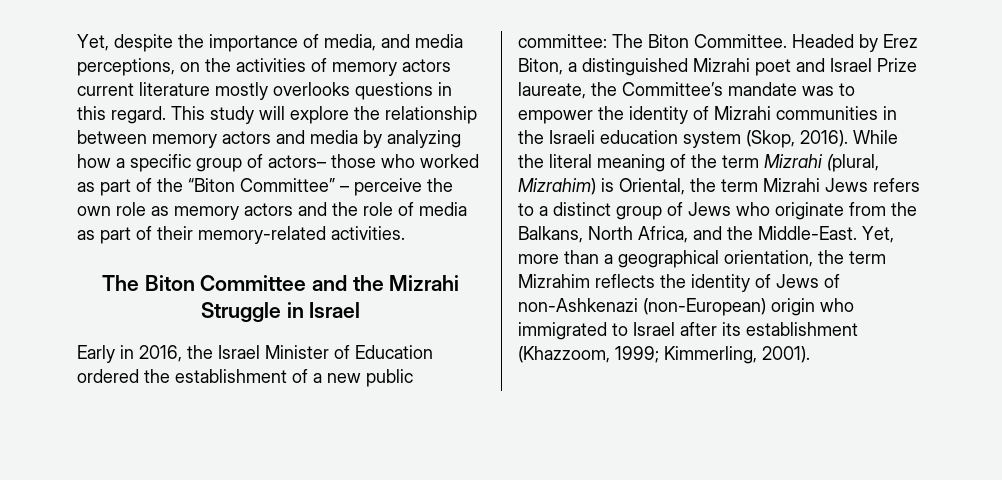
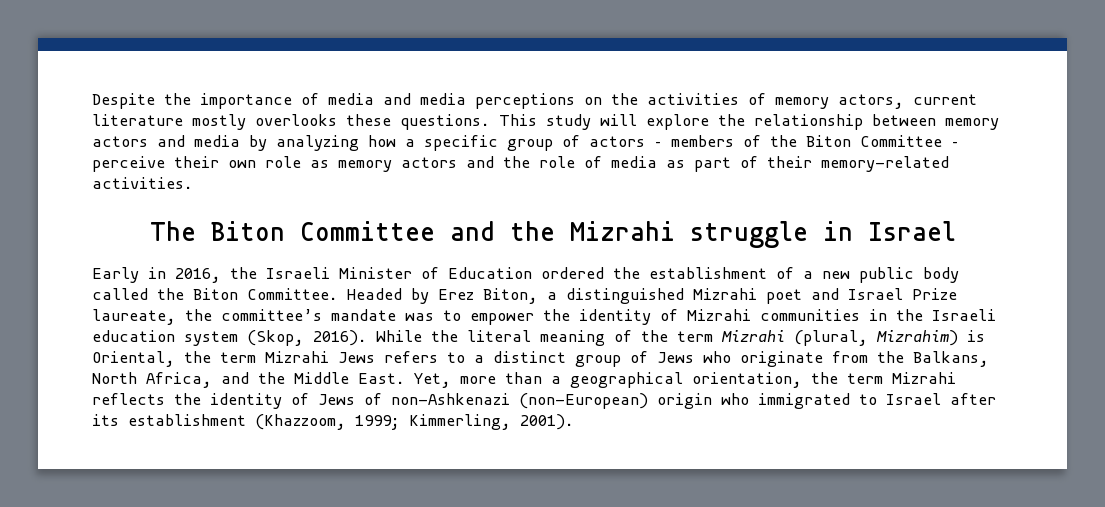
[77,34,173,52] Yet, despite -> [92,93,155,109] Despite
[324,34,463,51] [77,58,175,76] media, and media perceptions, -> [328,93,575,109] media and media perceptions
[402,59,451,72] actors -> [838,94,904,109] actors,
[355,82,452,100] [77,106,166,124] questions in this regard. -> [346,114,490,130] these questions.
[268,154,479,168] [77,178,335,196] actors– those who worked as part of the “Biton Committee” -> [589,135,942,147] actors – members of the Biton Committee
[427,178,453,192] the -> [174,156,219,168] their
[200,302,281,322] Struggle -> [689,221,808,248] struggle
[218,345,260,359] Israel -> [266,267,330,279] Israeli
[518,34,643,48] committee: The -> [923,267,959,283] [92,288,184,300] body called the
[622,82,723,96] Committee’s -> [221,309,322,321] committee’s
[758,226,857,240] Middle-East. -> [294,372,405,384] Middle East.
[518,274,590,288] Mizrahim -> [892,372,956,384] Mizrahi

